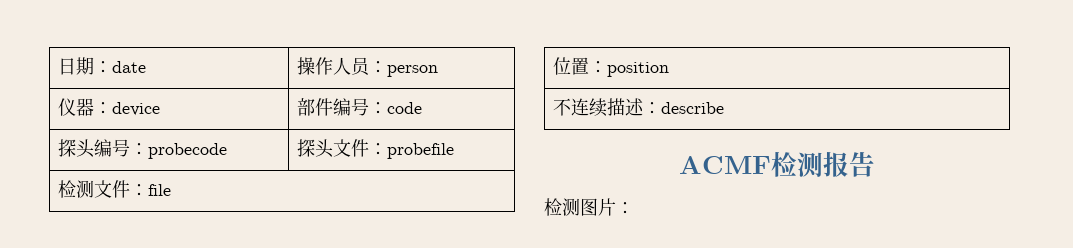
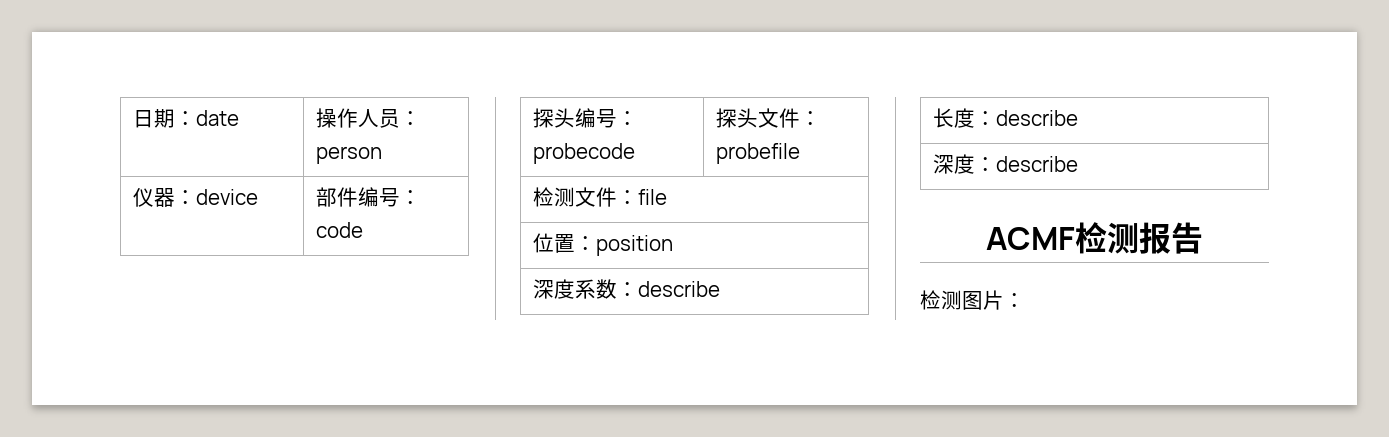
[552,98,644,117] 不连续描述 -> [533,279,721,299] [933,108,1079,128] [933,154,976,174] 深度系数：describe // 长度：describe // 深度

